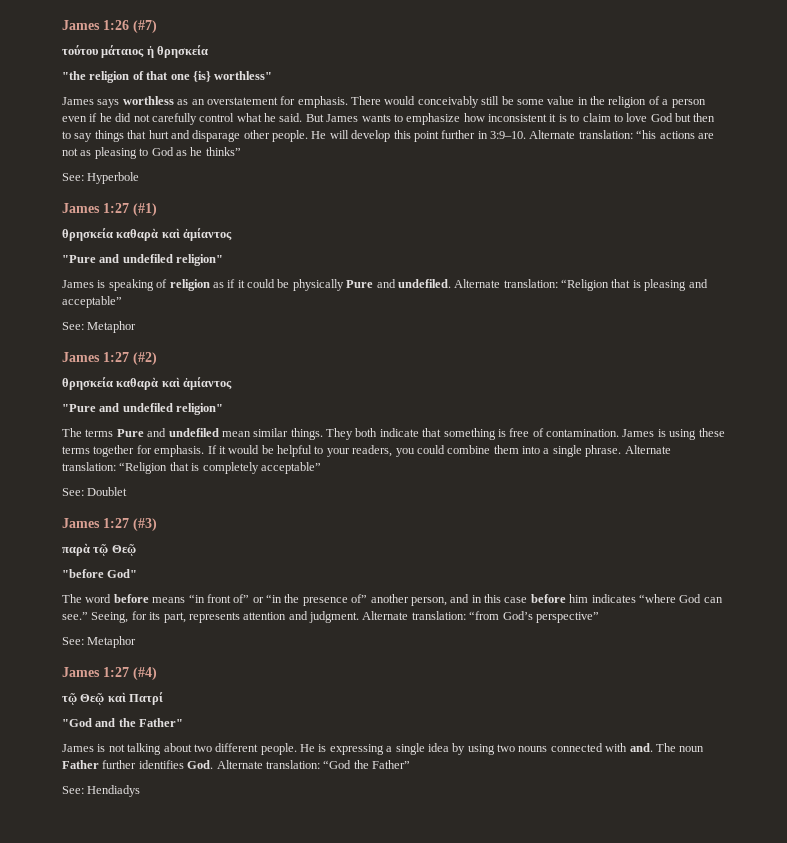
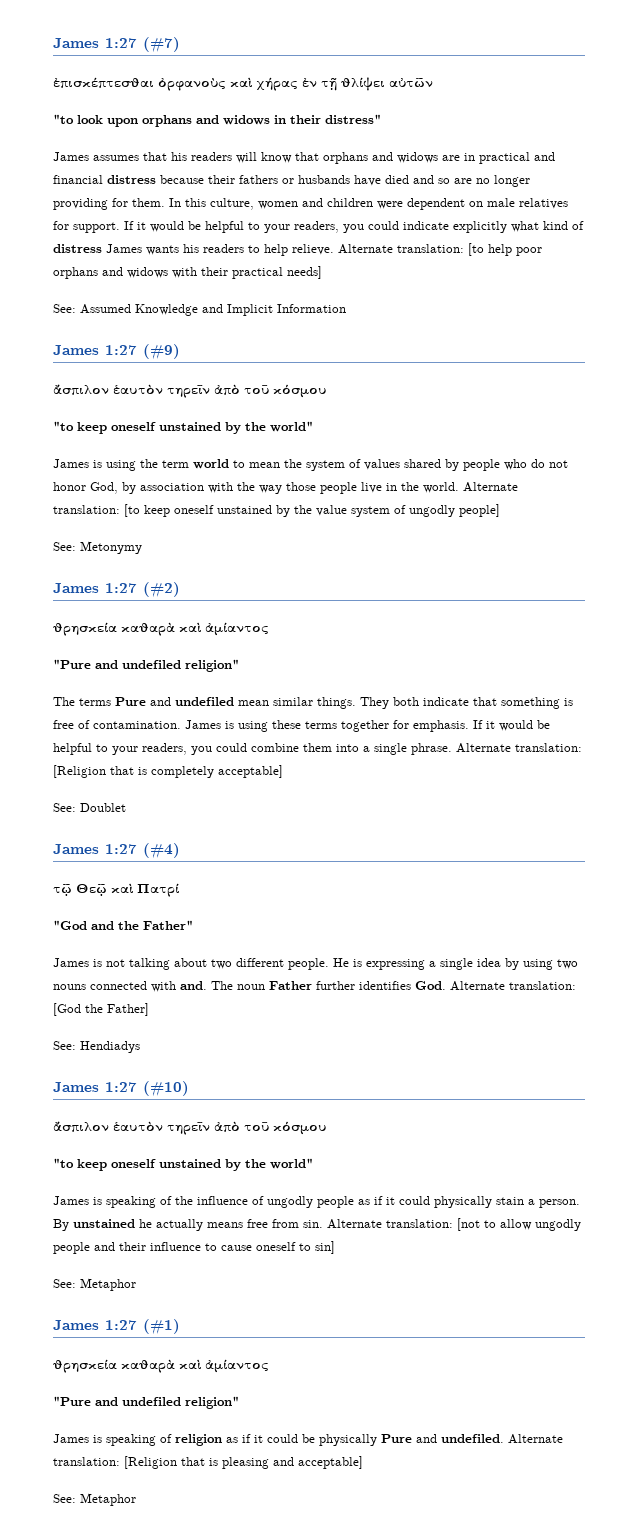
[62,20,129,30] James 1:26 -> [53,38,137,48] James 1:27
[62,45,209,58] [62,71,273,83] [62,96,706,108] [62,113,716,125] [62,130,714,142] [62,147,241,159] [62,172,140,184] [62,203,157,216] [62,228,233,241] [62,254,224,266] [62,279,708,291] [62,296,122,308] [62,321,137,333] τούτου μάταιος ἡ θρησκεία // "the religion of that one {is} worthless" // James says worthless as an overstatement for emphasis. There would conceivably still be some value in the religion of a person even if he did not carefully control what he said. But James wants to emphasize how inconsistent it is to claim to love God but then to say things that hurt and disparage other people. He will develop this point further in 3:9–10. Alternate translation: “his actions are not as pleasing to God as he thinks” // See: Hyperbole // James 1:27 (#1) // θρησκεία καθαρὰ καὶ ἀμίαντος // "Pure and undefiled religion" // James is speaking of religion as if it could be physically Pure and undefiled. Alternate translation: “Religion that is pleasing and acceptable” // See: Metaphor -> [53,77,433,91] [53,114,381,127] [53,152,555,164] [53,175,530,187] [53,198,568,210] [53,221,584,233] [53,243,542,256] [53,266,322,279] [53,304,346,316] [53,344,180,360] [53,384,327,398] [53,421,313,434] [53,459,568,471] [53,482,518,494] [53,504,500,517] [53,541,142,554] ἐπισκέπτεσθαι ὀρφανοὺς καὶ χήρας ἐν τῇ θλίψει αὐτῶν // "to look upon orphans and widows in their distress" // James assumes that his readers will know that orphans and widows are in practical and financial distress because their fathers or husbands have died and so are no longer providing for them. In this culture, women and children were dependent on male relatives for support. If it would be helpful to your readers, you could indicate explicitly what kind of distress James wants his readers to help relieve. Alternate translation: [to help poor orphans and widows with their practical needs] // See: Assumed Knowledge and Implicit Information // James 1:27 (#9) // ἄσπιλον ἑαυτὸν τηρεῖν ἀπὸ τοῦ κόσμου // "to keep oneself unstained by the world" // James is using the term world to mean the system of values shared by people who do not honor God, by association with the way those people live in the world. Alternate translation: [to keep oneself unstained by the value system of ungodly people] // See: Metonymy
[119,462,168,474] “Religion -> [53,765,106,778] [Religion
[260,462,321,474] acceptable” -> [218,765,283,778] acceptable]
[62,518,157,531] [62,543,136,556] [62,569,138,578] [62,594,723,606] [62,611,599,623] [62,636,137,648] // James 1:27 (#3) // παρὰ τῷ Θεῷ // "before God" // The word before means “in front of” or “in the presence of” another person, and in this case before him indicates “where God can see.” Seeing, for its part, represents attention and judgment. Alternate translation: “from God’s perspective” // See: Metaphor -> (126, 807) none
[323,760,410,769] “God the Father” -> [53,1003,149,1016] [God the Father]
(141, 791) none -> [53,1081,189,1097] [53,1121,327,1135] [53,1158,313,1171] [53,1196,580,1208] [53,1218,581,1231] [53,1241,335,1254] [53,1278,136,1291] [53,1319,180,1335] [53,1359,269,1373] [53,1396,239,1409] [53,1434,563,1446] [53,1456,363,1469] [53,1493,136,1506] // James 1:27 (#10) // ἄσπιλον ἑαυτὸν τηρεῖν ἀπὸ τοῦ κόσμου // "to keep oneself unstained by the world" // James is speaking of the influence of ungodly people as if it could physically stain a person. By unstained he actually means free from sin. Alternate translation: [not to allow ungodly people and their influence to cause oneself to sin] // See: Metaphor // James 1:27 (#1) // θρησκεία καθαρὰ καὶ ἀμίαντος // "Pure and undefiled religion" // James is speaking of religion as if it could be physically Pure and undefiled. Alternate translation: [Religion that is pleasing and acceptable] // See: Metaphor

